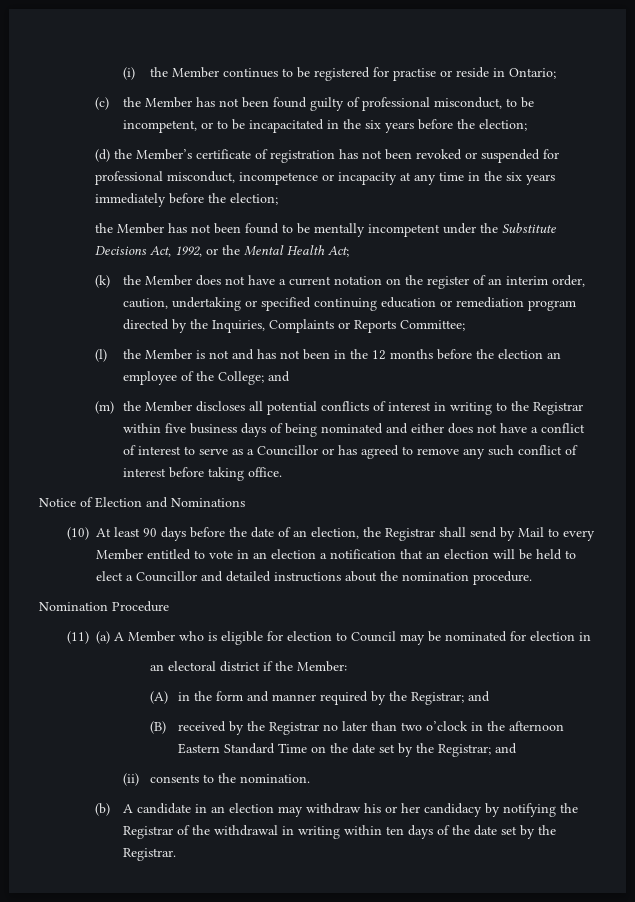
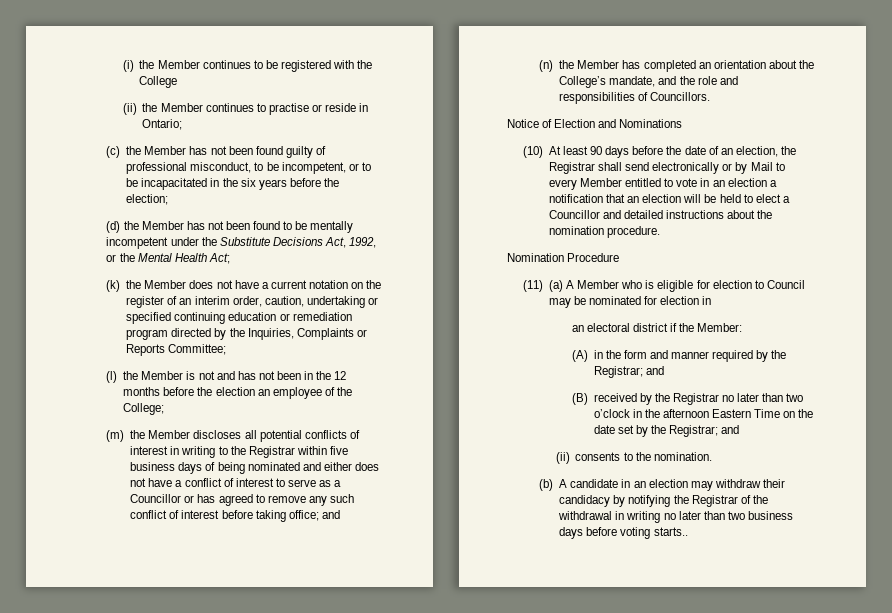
[373,67,390,77] for -> [333,60,373,69] [139,76,178,88] [122,103,266,115] with the College // (ii) the Member continues to
[135,149,559,163] [94,171,555,185] [94,193,278,207] [94,223,113,233] Member’s certificate of registration has not been revoked or suspended for professional misconduct, incompetence or incapacity at any time in the six years immediately before the election; // the -> (139, 225) none
[267,371,290,382] and -> (165, 409) none
[247,467,282,477] office. -> [288,510,340,521] [539,60,814,72] [559,76,738,88] [559,92,711,104] office; and // (n) the Member has completed an orientation about the College’s mandate, and the role and responsibilities of Councillors.
(497, 532) none -> [652,162,733,174] electronically or
[224,743,276,754] Standard -> (752, 413) none
[363,803,420,813] his or her -> [762,479,785,488] their
[343,825,556,839] [122,848,176,861] within ten days of the date set by the Registrar. -> [663,511,793,520] [559,527,688,539] no later than two business days before voting starts..

